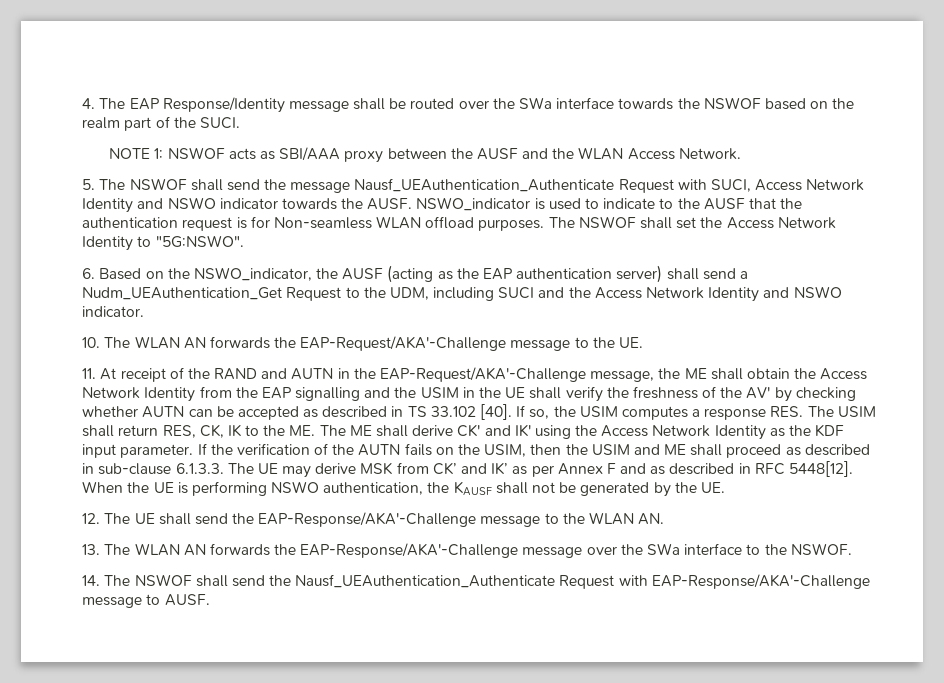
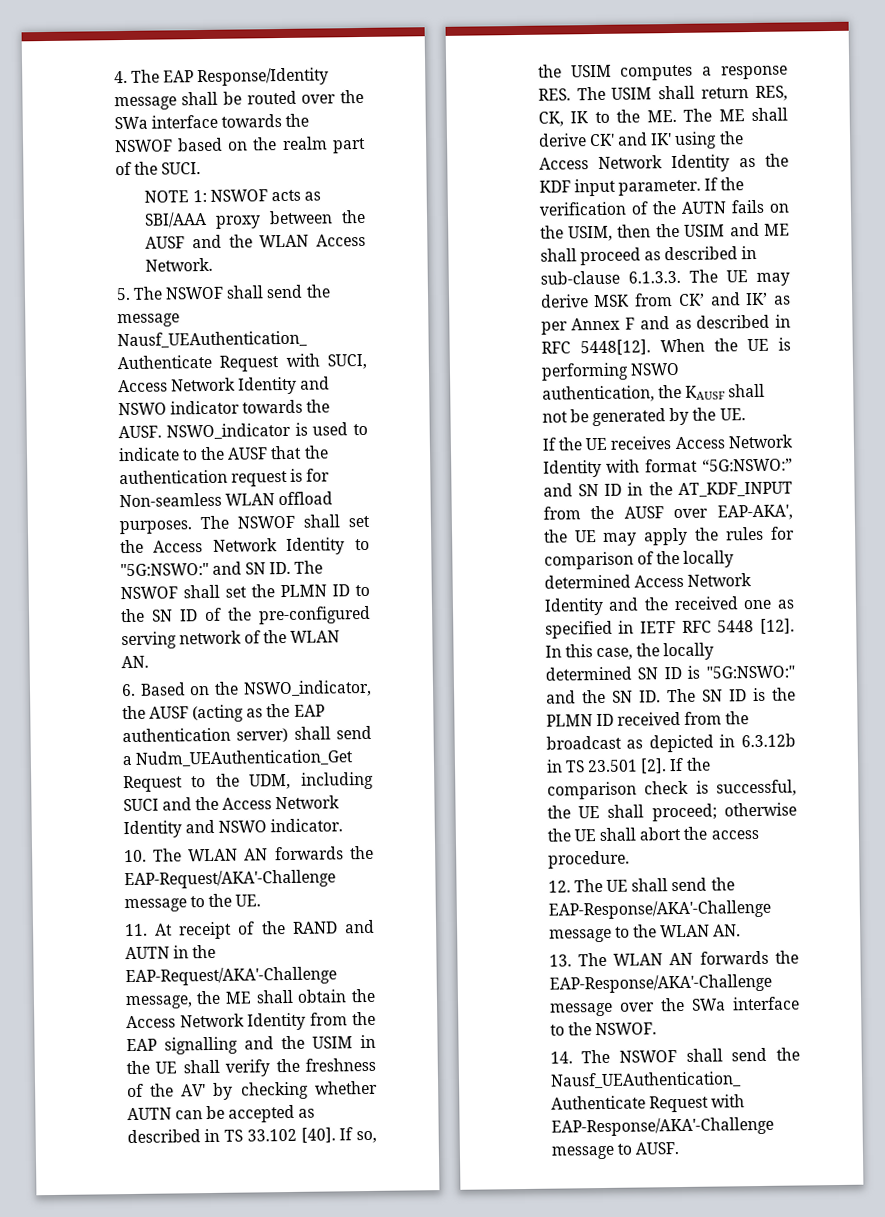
[155,235,244,248] "5G:NSWO". -> [119,560,324,577] [119,584,370,600] [119,605,371,625] [120,629,341,650] [120,655,149,669] "5G:NSWO:" and SN ID. The NSWOF shall set the PLMN ID to the SN ID of the pre-configured serving network of the WLAN AN.
(725, 487) none -> [541,434,793,451] [542,458,793,478] [542,481,793,497] [542,504,793,521] [543,526,795,546] [543,550,735,570] [543,573,753,589] [543,596,795,616] [544,618,795,639] [544,642,715,661] [544,665,795,681] [545,687,796,704] [545,711,750,727] [545,733,796,753] [545,757,711,774] [546,779,797,800] [546,802,797,822] [546,826,759,842] [547,850,630,869] // If the UE receives Access Network Identity with format “5G:NSWO:” and SN ID in the AT_KDF_INPUT from the AUSF over EAP-AKA', the UE may apply the rules for comparison of the locally determined Access Network Identity and the received one as specified in IETF RFC 5448 [12]. In this case, the locally determined SN ID is "5G:NSWO:" and the SN ID. The SN ID is the PLMN ID received from the broadcast as depicted in 6.3.12b in TS 23.501 [2]. If the comparison check is successful, the UE shall proceed; otherwise the UE shall abort the access procedure.

